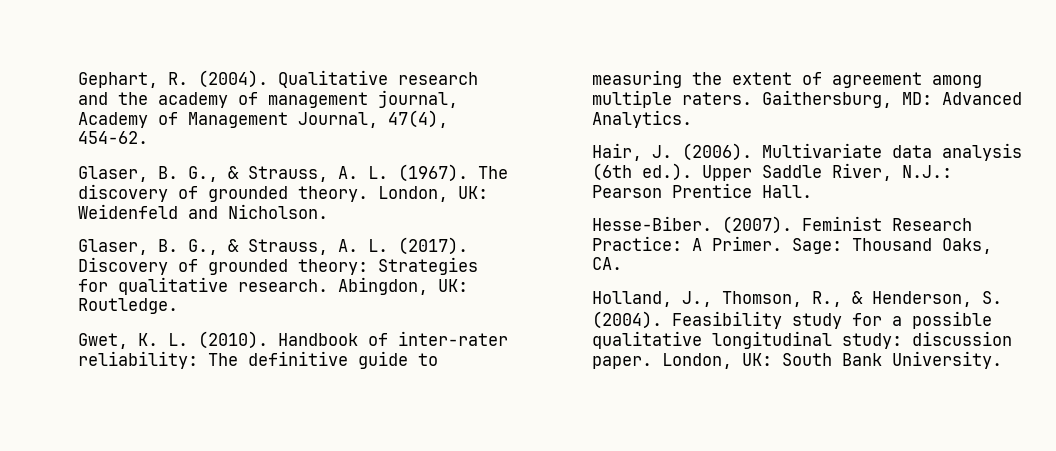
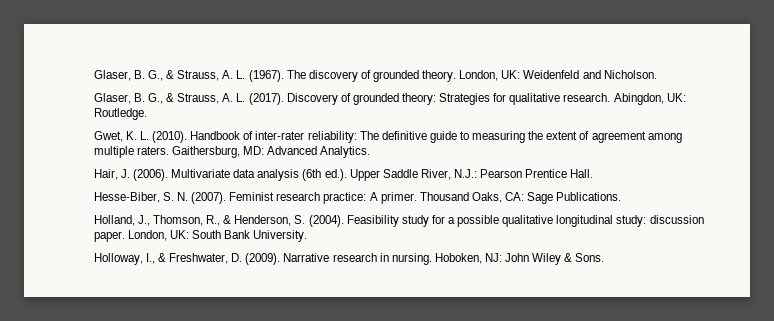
[78,70,479,88] [78,90,459,108] [78,110,449,128] [78,131,149,144] Gephart, R. (2004). Qualitative research and the academy of management journal, Academy of Management Journal, 47(4), 454-62. // -> (93, 75) none
[592,216,973,234] [592,236,993,254] [592,257,623,270] Hesse-Biber. (2007). Feminist Research Practice: A Primer. Sage: Thousand Oaks, CA. -> [93,192,622,204] Hesse-Biber, S. N. (2007). Feminist research practice: A primer. Thousand Oaks, CA: Sage Publications.
(1003, 360) none -> [93,253,605,265] // Holloway, I., & Freshwater, D. (2009). Narrative research in nursing. Hoboken, NJ: John Wiley & Sons.

